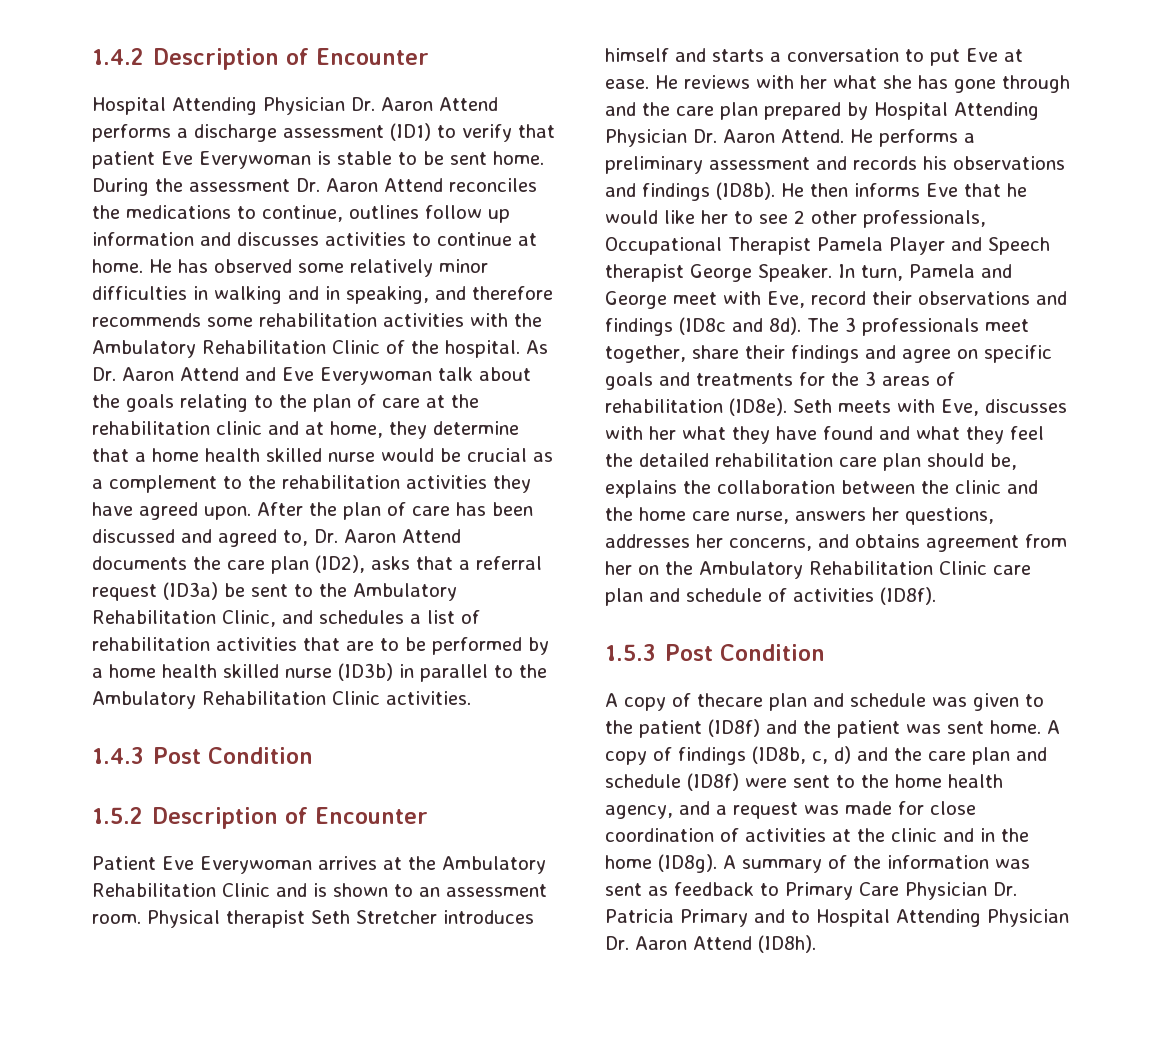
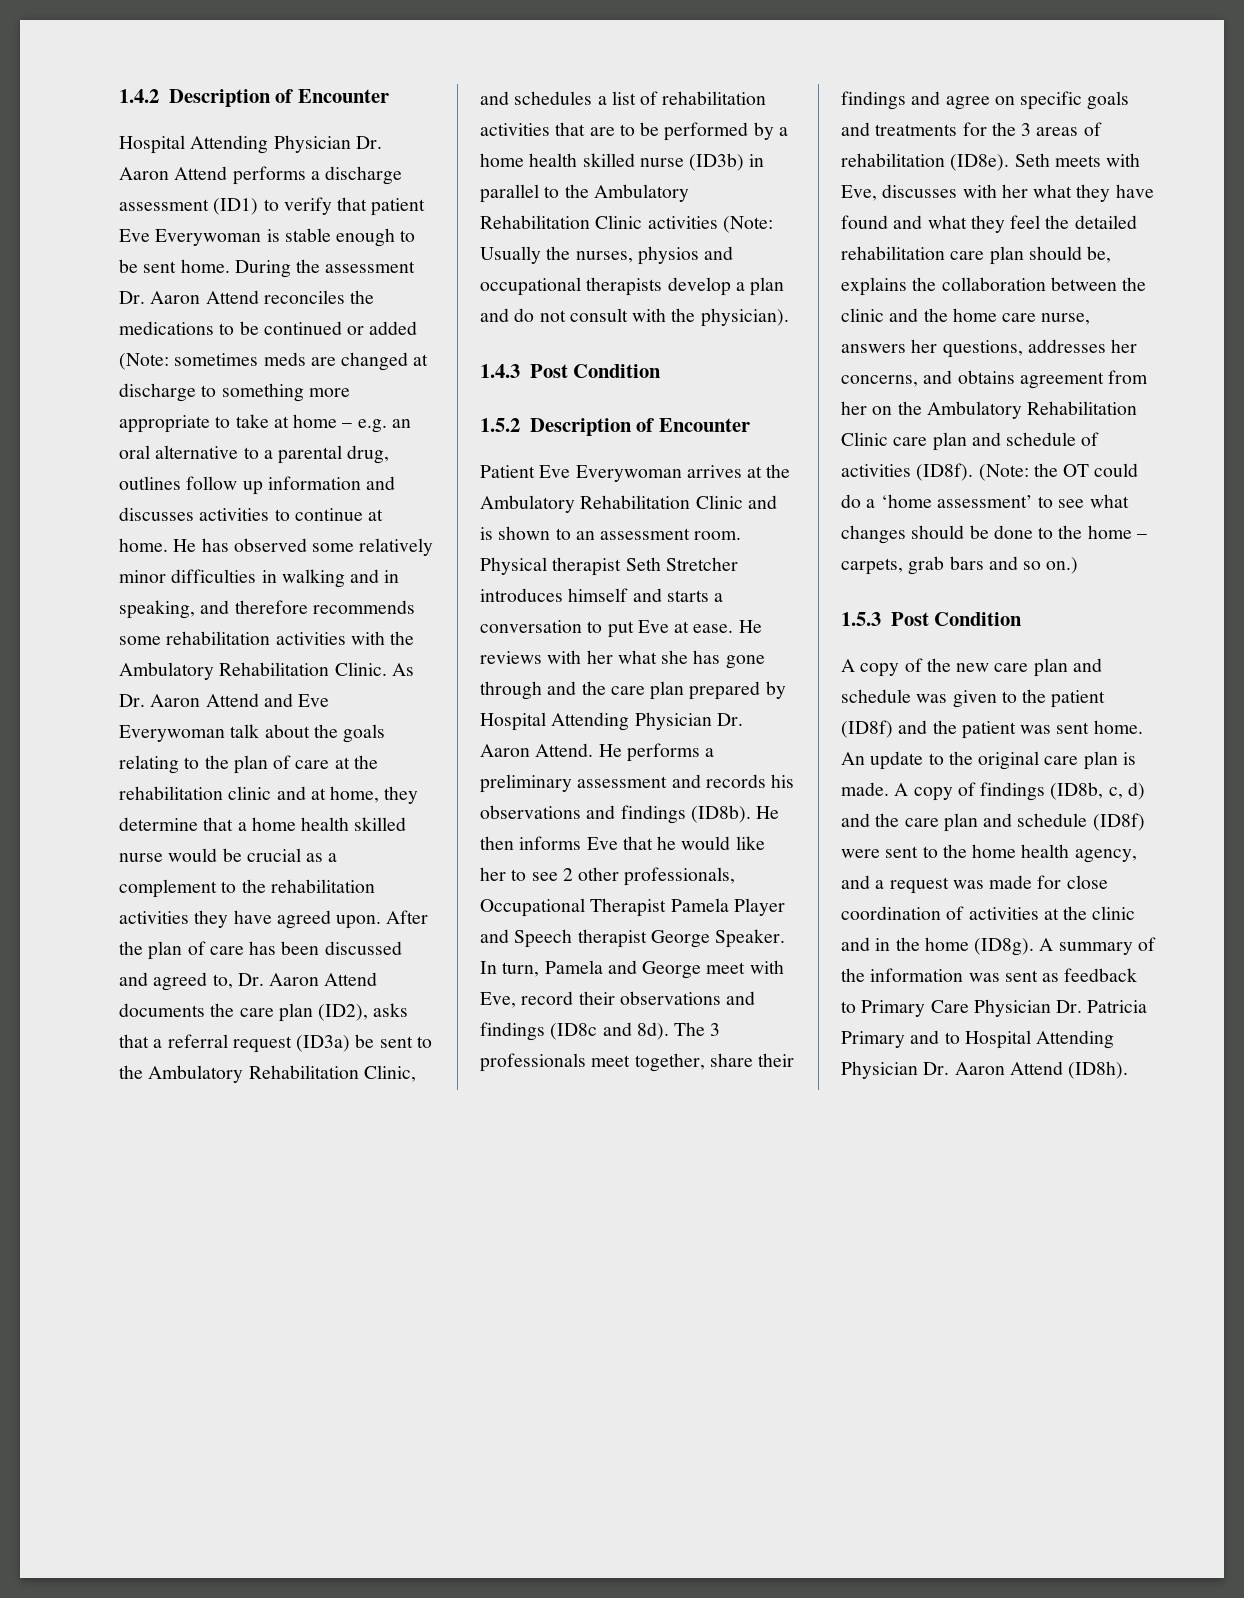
(392, 158) none -> [336,228,396,247] enough
[262,205,343,222] continue, -> [239,321,418,335] [119,352,429,371] [119,383,350,402] [119,414,411,433] [119,445,390,464] be continued or added (Note: sometimes meds are changed at discharge to something more appropriate to take at home – e.g. an oral alternative to a parental drug,
[332,340,520,358] Clinic of the hospital. -> [334,662,387,676] Clinic.
[386,691,471,705] activities. -> [647,216,773,233] [480,246,734,265] [480,277,785,296] [480,308,789,327] activities (Note: Usually the nurses, physios and occupational therapists develop a plan and do not consult with the physician).
(936, 596) none -> [978,463,1139,481] [841,494,1129,508] [841,525,1147,544] [841,556,1079,575] (Note: the OT could do a ‘home assessment’ to see what changes should be done to the home – carpets, grab bars and so on.)
[697,693,763,707] thecare -> [926,658,1029,672] the new care
(1041, 727) none -> [841,751,1136,770] [841,782,889,796] An update to the original care plan is made.

